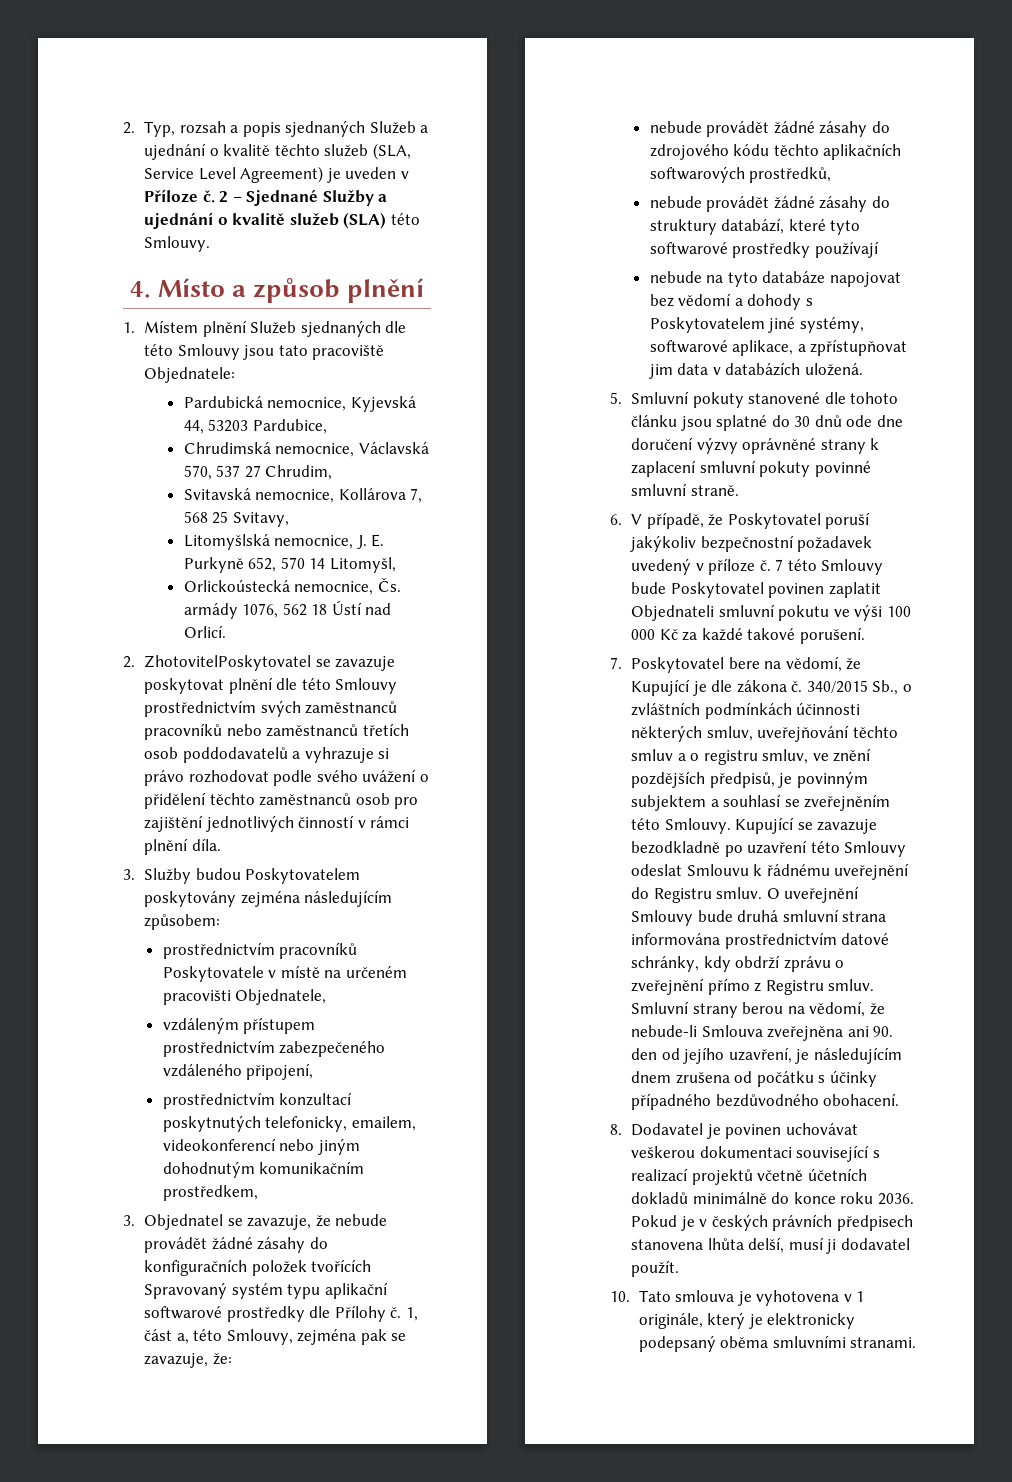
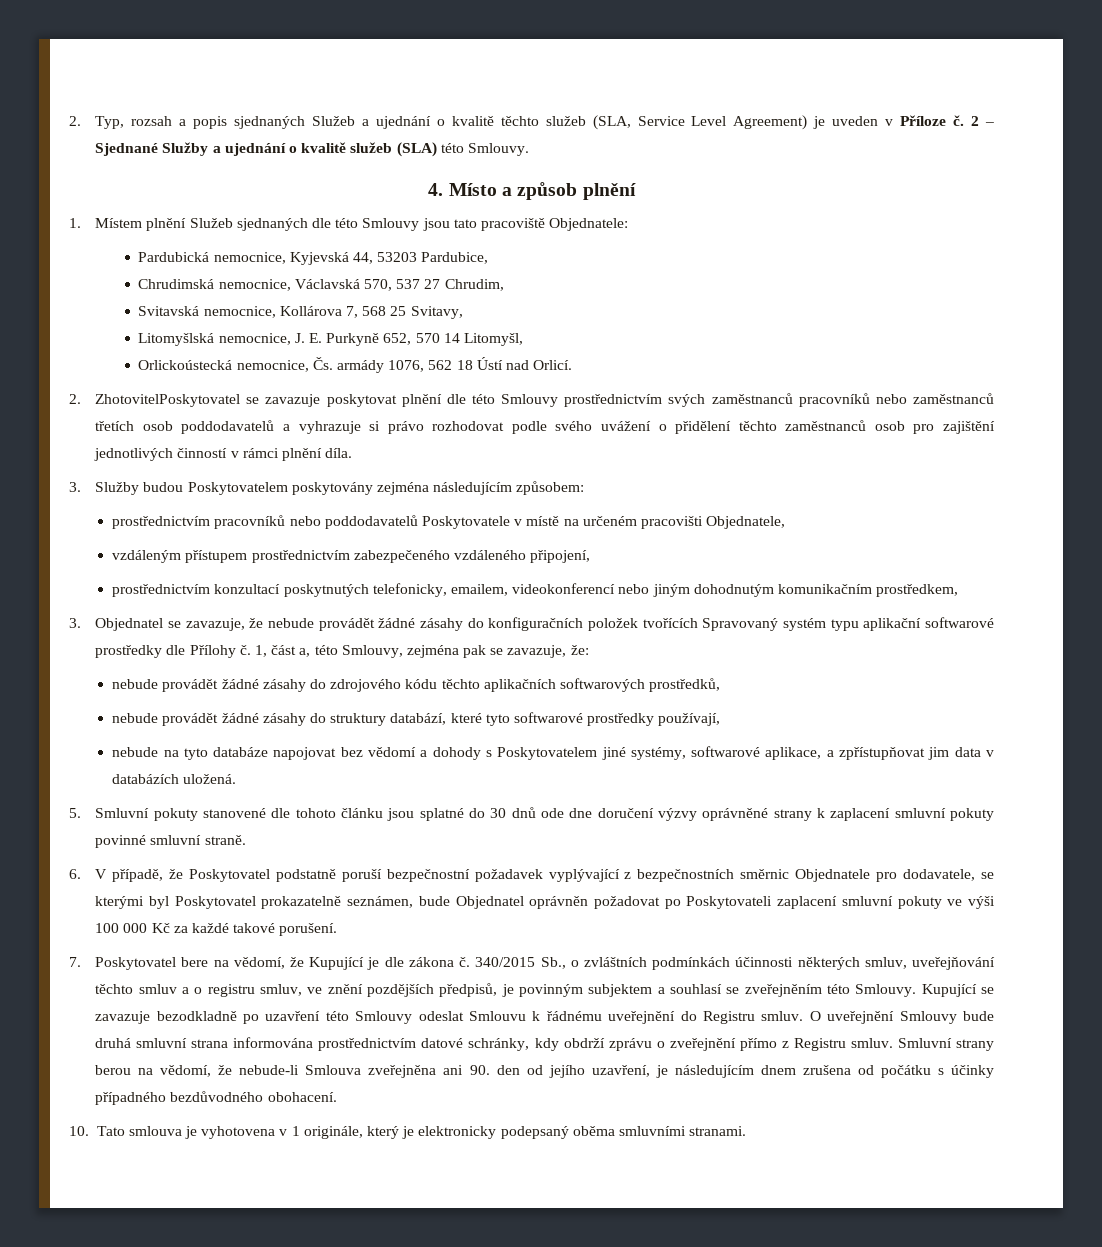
(358, 950) none -> [289,515,418,529] nebo poddodavatelů
[814,241,879,258] používají -> [658,713,721,726] používají,
[825,512,871,529] [629,535,873,552] [630,558,884,575] [630,582,881,598] [630,604,830,621] poruší jakýkoliv bezpečnostní požadavek uvedený v příloze č. 7 této Smlouvy bude Poskytovatel povinen zaplatit Objednateli smluvní pokutu -> [275,869,995,882] [95,896,942,909] podstatně poruší bezpečnostní požadavek vyplývající z bezpečnostních směrnic Objednatele pro dodavatele, se kterými byl Poskytovatel prokazatelně seznámen, bude Objednatel oprávněn požadovat po Poskytovateli zaplacení smluvní pokuty
[610,1123,858,1139] [630,1145,880,1162] [630,1168,867,1185] [630,1192,914,1205] [630,1214,913,1231] [630,1237,910,1254] [630,1260,679,1277] // 8. Dodavatel je povinen uchovávat veškerou dokumentaci související s realizací projektů včetně účetních dokladů minimálně do konce roku 2036. Pokud je v českých právních předpisech stanovena lhůta delší, musí ji dodavatel použít. -> (337, 1097) none

